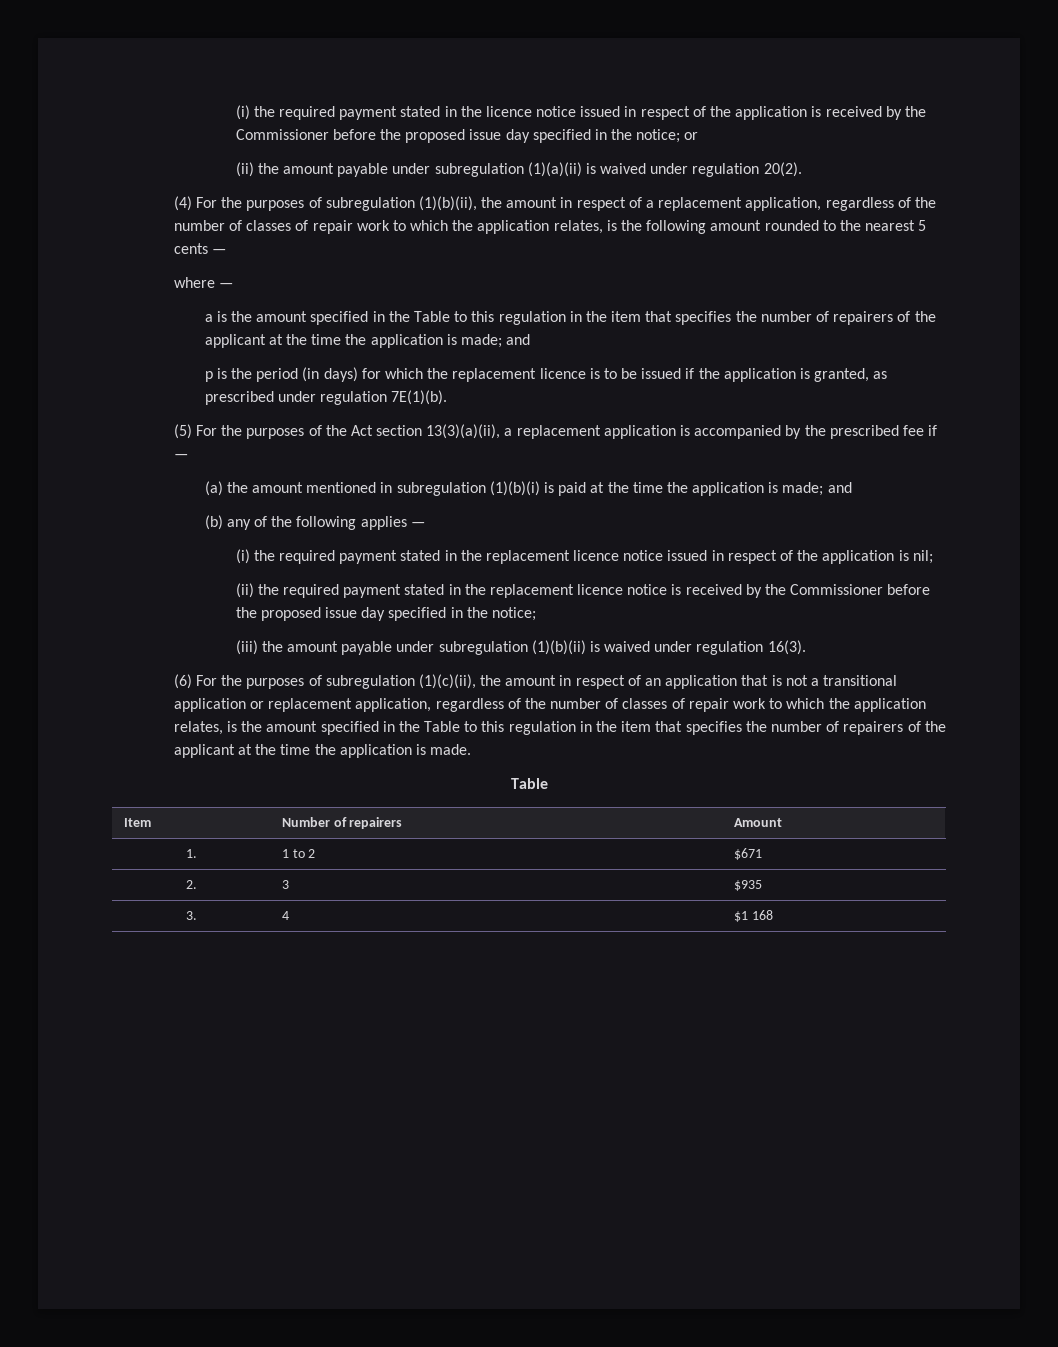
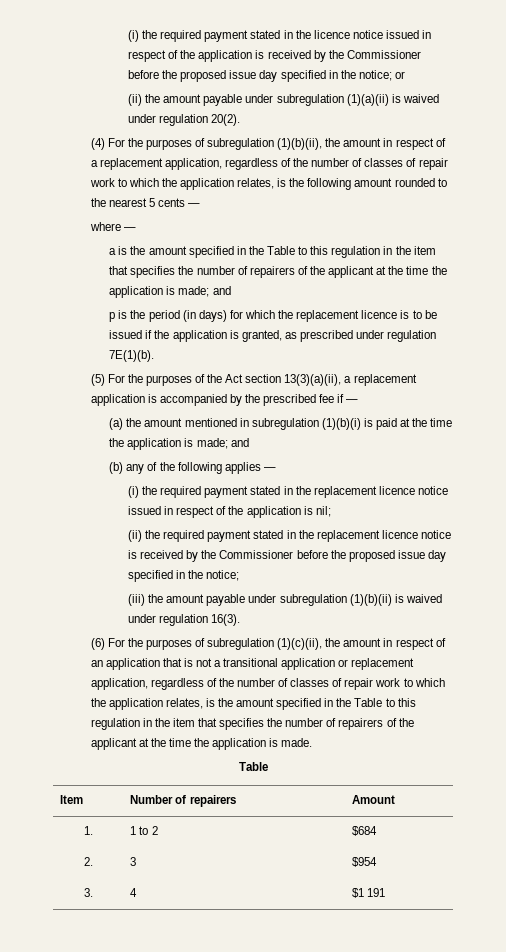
[733,848,762,860] $671 -> [352,826,378,836] $684
[733,880,762,891] $935 -> [352,857,378,867] $954
[751,910,773,920] 168 -> [367,888,386,897] 191

